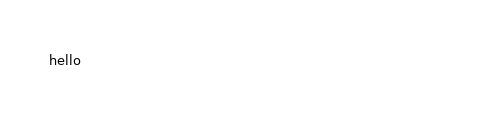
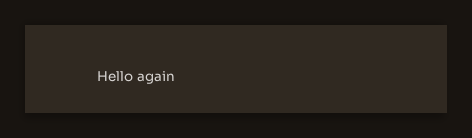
[49,54,81,65] hello -> [97,71,175,84] Hello again

